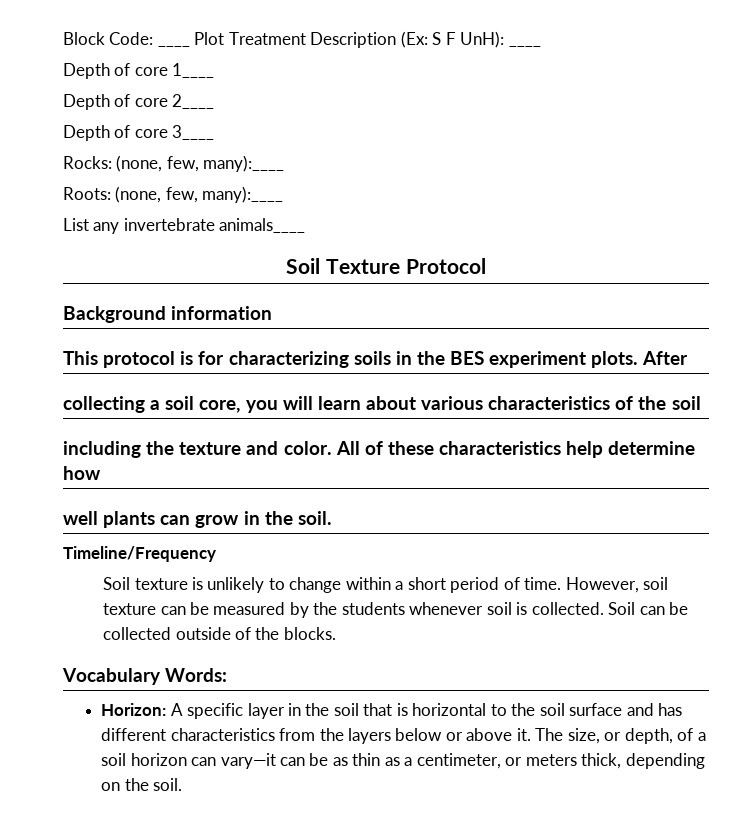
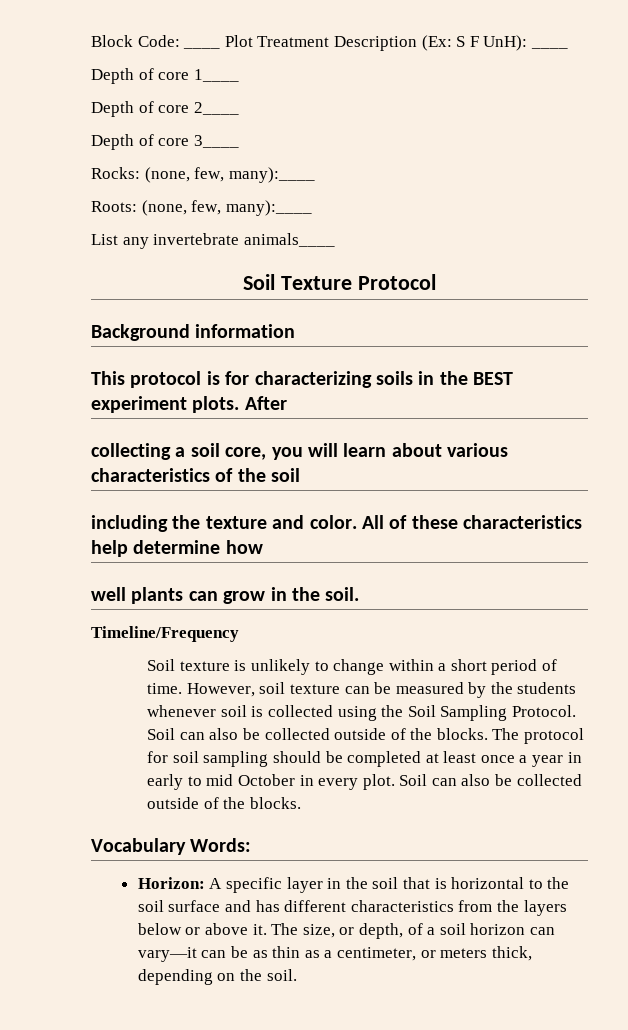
[450,351,485,365] BES -> [473,372,514,385] BEST
[531,602,665,615] collected. Soil can -> [267,705,576,721] [147,728,585,744] [147,751,582,767] [147,774,491,790] collected using the Soil Sampling Protocol. Soil can also be collected outside of the blocks. The protocol for soil sampling should be completed at least once a year in early to mid October in every plot. Soil can also

